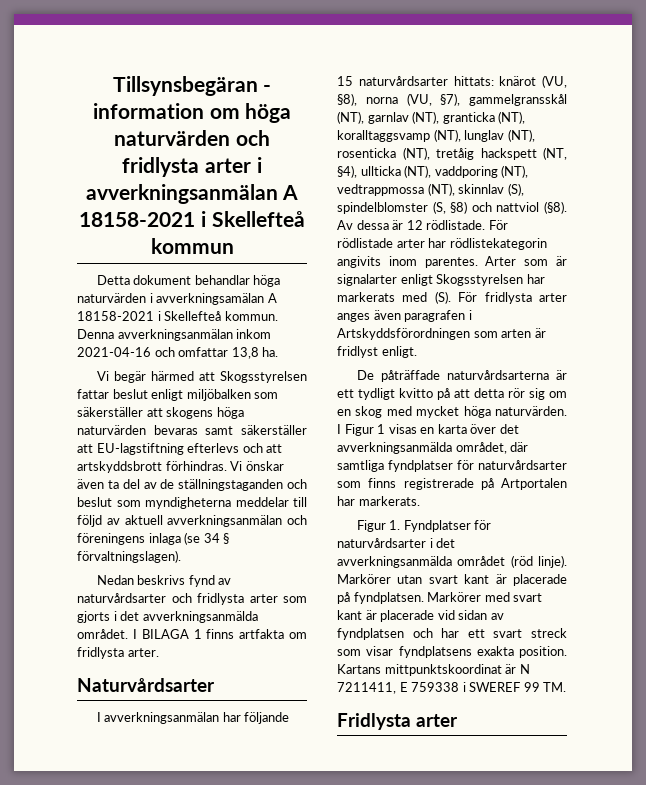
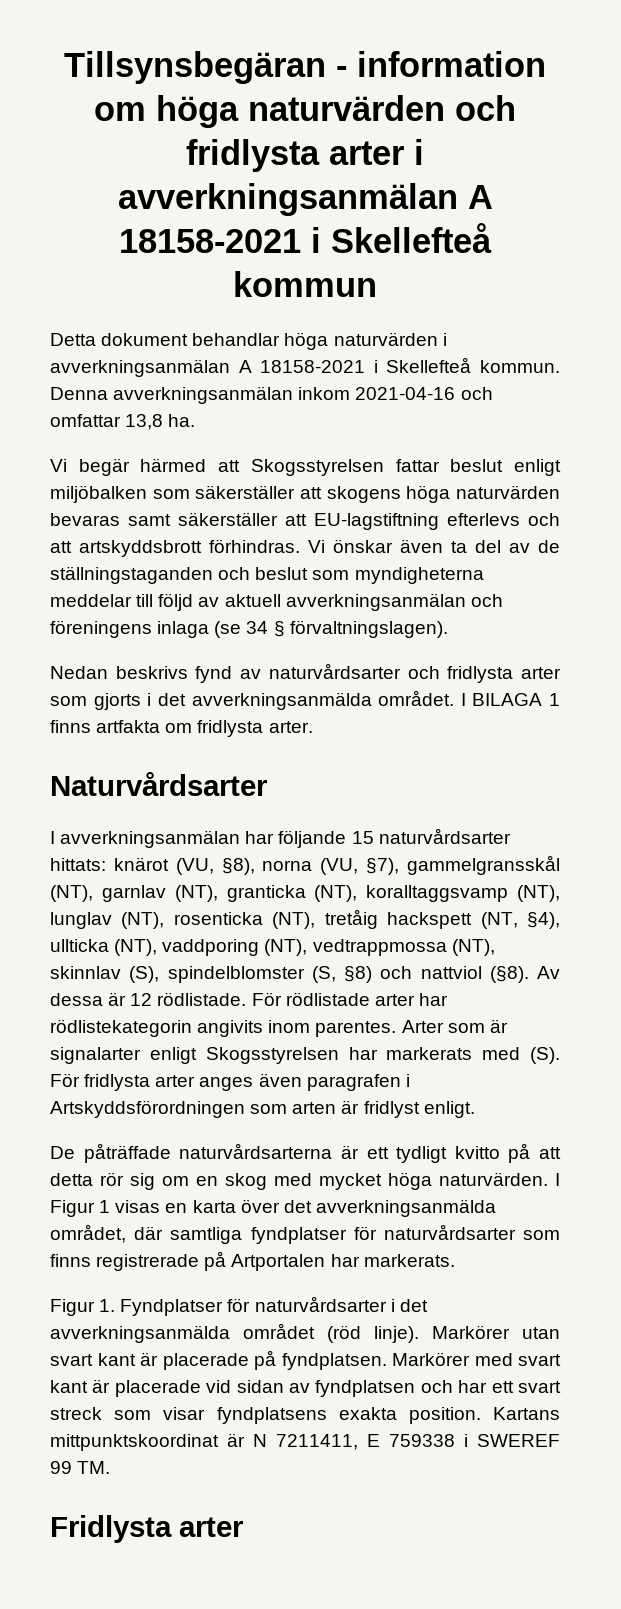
[156,293,265,305] avverkningsamälan -> [50,359,230,377] avverkningsanmälan

